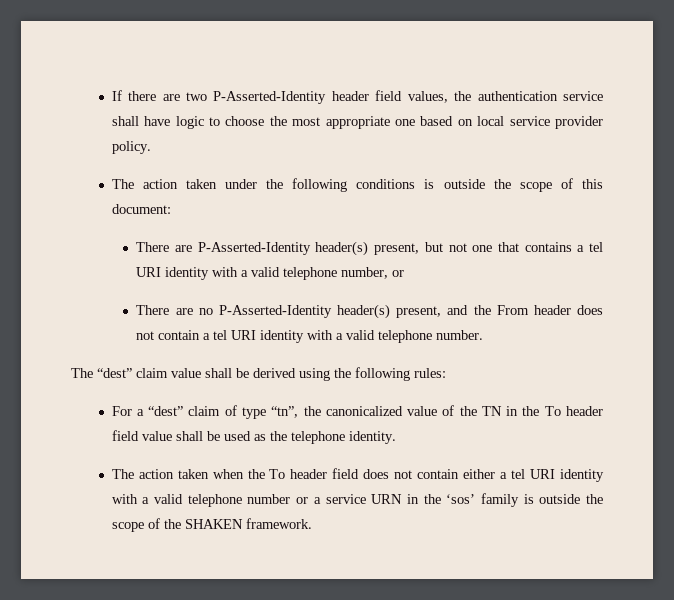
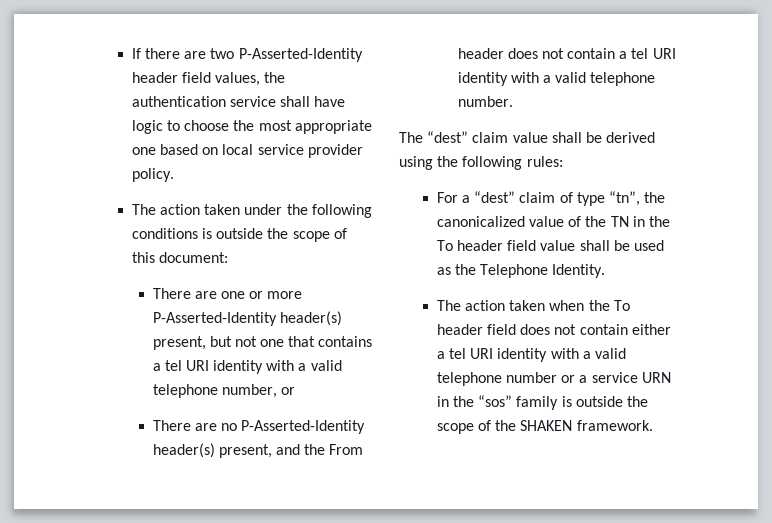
(193, 248) none -> [220,291,303,299] one or more
[290,431,396,444] telephone identity. -> [480,264,606,278] Telephone Identity.
[446,494,476,504] ‘sos’ -> [478,395,513,407] “sos”

